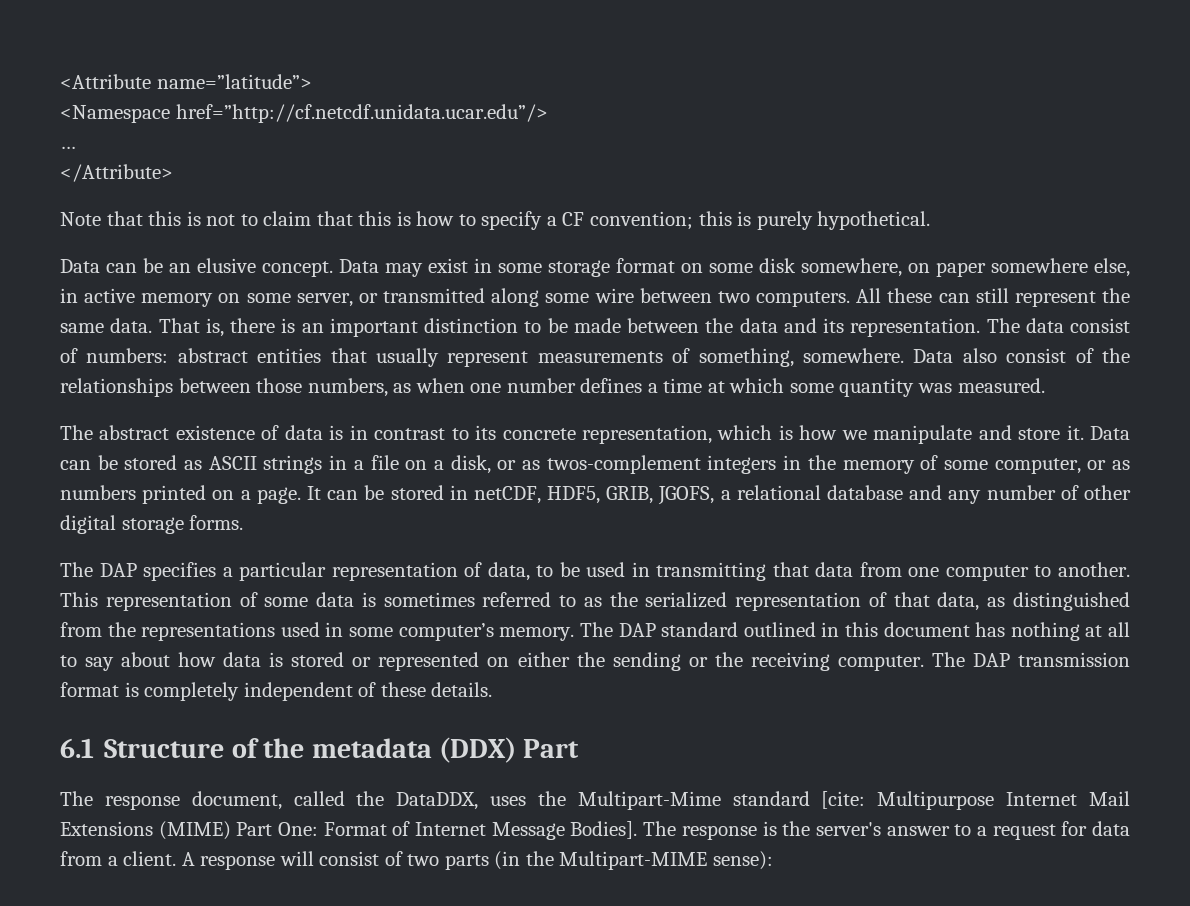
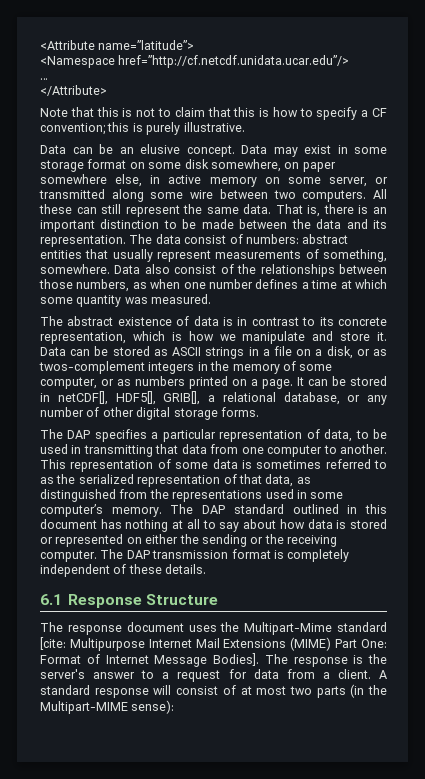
[817,211,931,230] hypothetical. -> [183,122,245,132] illustrative.
[473,485,943,505] netCDF, HDF5, GRIB, JGOFS, a relational database and -> [57,391,361,405] netCDF[], HDF5[], GRIB[], a relational database, or
(94, 748) none -> [68,594,143,608] Response
[231,737,580,763] [60,791,479,810] of the metadata (DDX) Part // The response document, called the DataDDX, -> [40,622,184,635] // The response document
(195, 859) none -> [40,685,90,695] standard
(403, 858) none -> [240,686,287,695] at most

